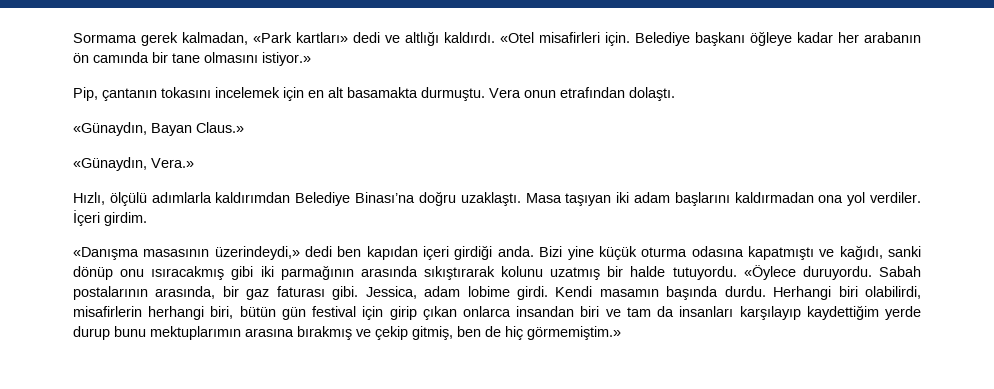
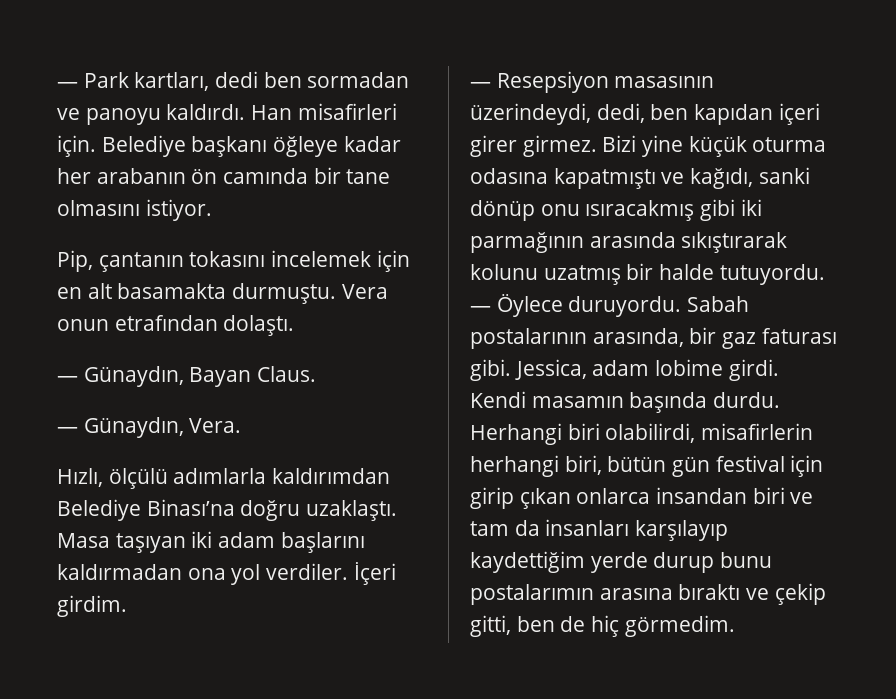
[73,31,534,46] Sormama gerek kalmadan, «Park kartları» dedi ve altlığı kaldırdı. «Otel -> [57,71,410,91] [57,104,293,125] — Park kartları, dedi ben sormadan ve panoyu kaldırdı. Han
[262,52,311,66] istiyor.» -> [145,199,212,221] istiyor.
[73,122,244,136] [73,157,194,171] «Günaydın, Bayan Claus.» // «Günaydın, Vera.» -> [57,366,317,387] [57,417,242,438] — Günaydın, Bayan Claus. // — Günaydın, Vera.
[73,246,333,260] «Danışma masasının üzerindeydi,» dedi -> [470,71,715,93] [470,103,645,125] — Resepsiyon masasının üzerindeydi, dedi,
[454,245,534,260] girdiği anda. -> [470,135,597,157] girer girmez.
[743,265,796,280] «Öylece -> [470,294,563,317] — Öylece
[150,326,352,340] mektuplarımın arasına bırakmış -> [470,584,741,605] postalarımın arasına bıraktı
[412,326,453,340] gitmiş, -> [470,615,511,637] gitti,
[527,326,621,340] görmemiştim.» -> [624,615,735,637] görmedim.

